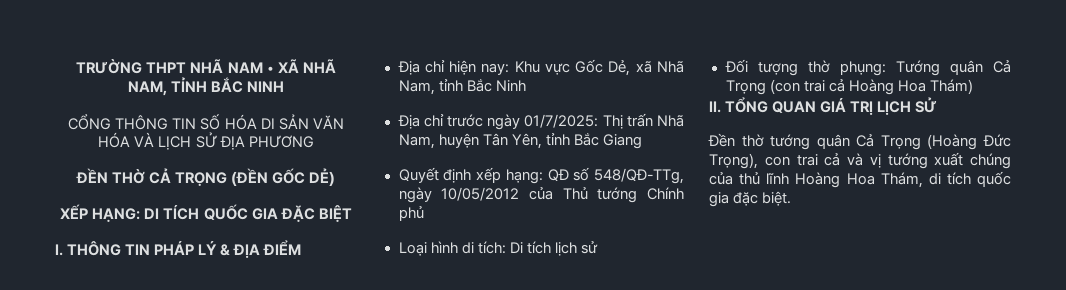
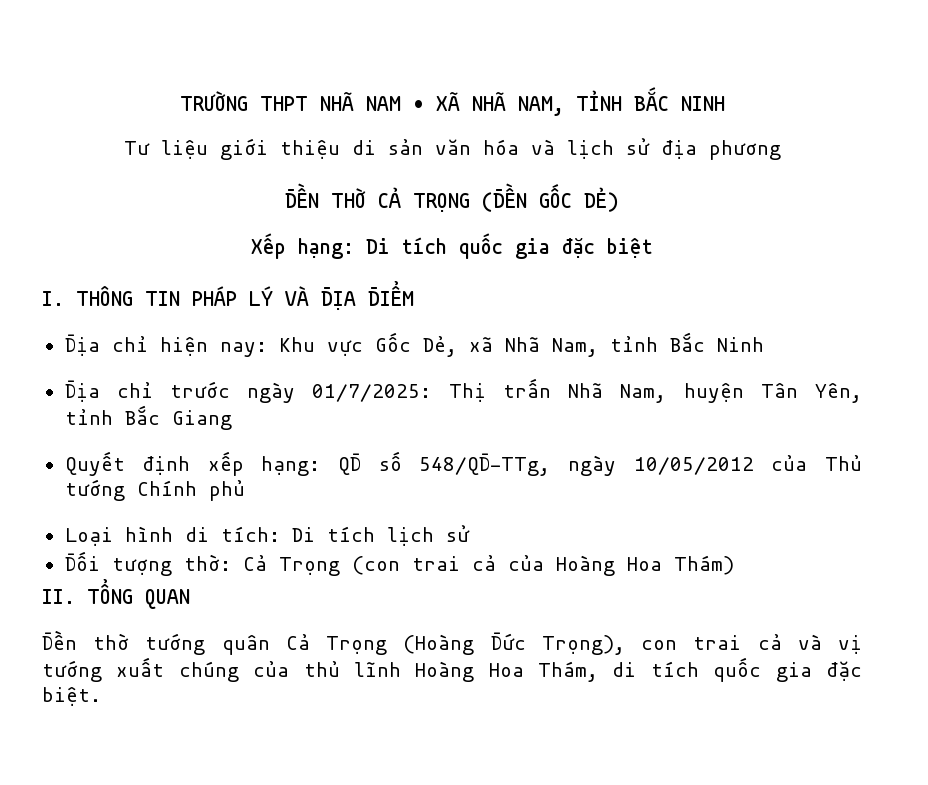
[68,114,344,130] [98,132,314,150] CỔNG THÔNG TIN SỐ HÓA DI SẢN VĂN HÓA VÀ LỊCH SỬ ĐỊA PHƯƠNG -> [123,138,781,160] Tư liệu giới thiệu di sản văn hóa và lịch sử địa phương
[60,204,352,222] XẾP HẠNG: DI TÍCH QUỐC GIA ĐẶC BIỆT -> [251,233,653,259] Xếp hạng: Di tích quốc gia đặc biệt
[220,244,231,256] & -> [285,286,309,306] VÀ
[807,60,983,76] thờ phụng: Tướng quân -> [183,554,231,571] thờ:
(845, 85) none -> [507,555,544,571] của
[820,97,938,115] GIÁ TRỊ LỊCH SỬ -> (190, 599) none

